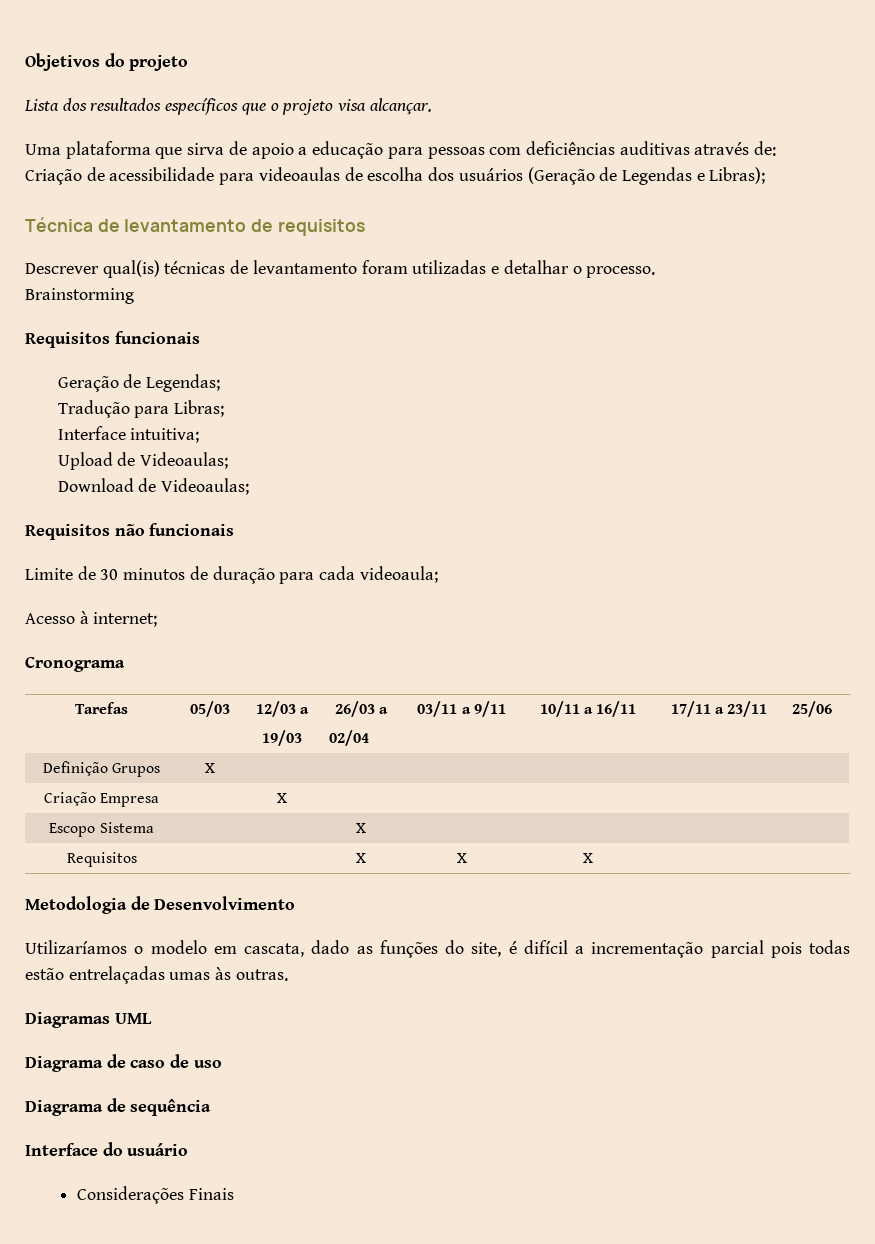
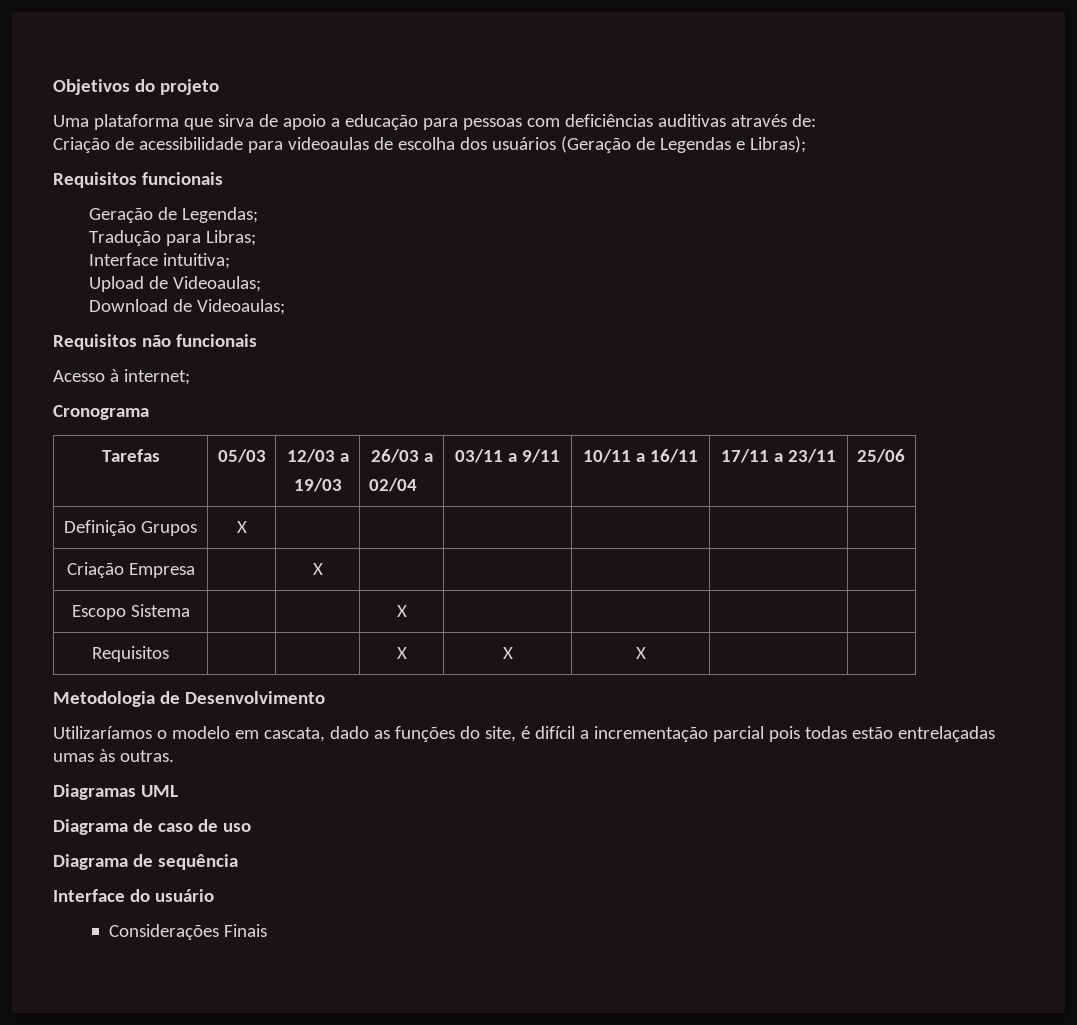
[24,98,432,115] // Lista dos resultados específicos que o projeto visa alcançar. -> (219, 87) none
[25,217,365,236] [25,260,656,278] [25,288,134,304] // Técnica de levantamento de requisitos // Descrever qual(is) técnicas de levantamento foram utilizadas e detalhar o processo. // Brainstorming -> (806, 144) none
[25,566,438,584] // Limite de 30 minutos de duração para cada videoaula; -> (257, 340) none

